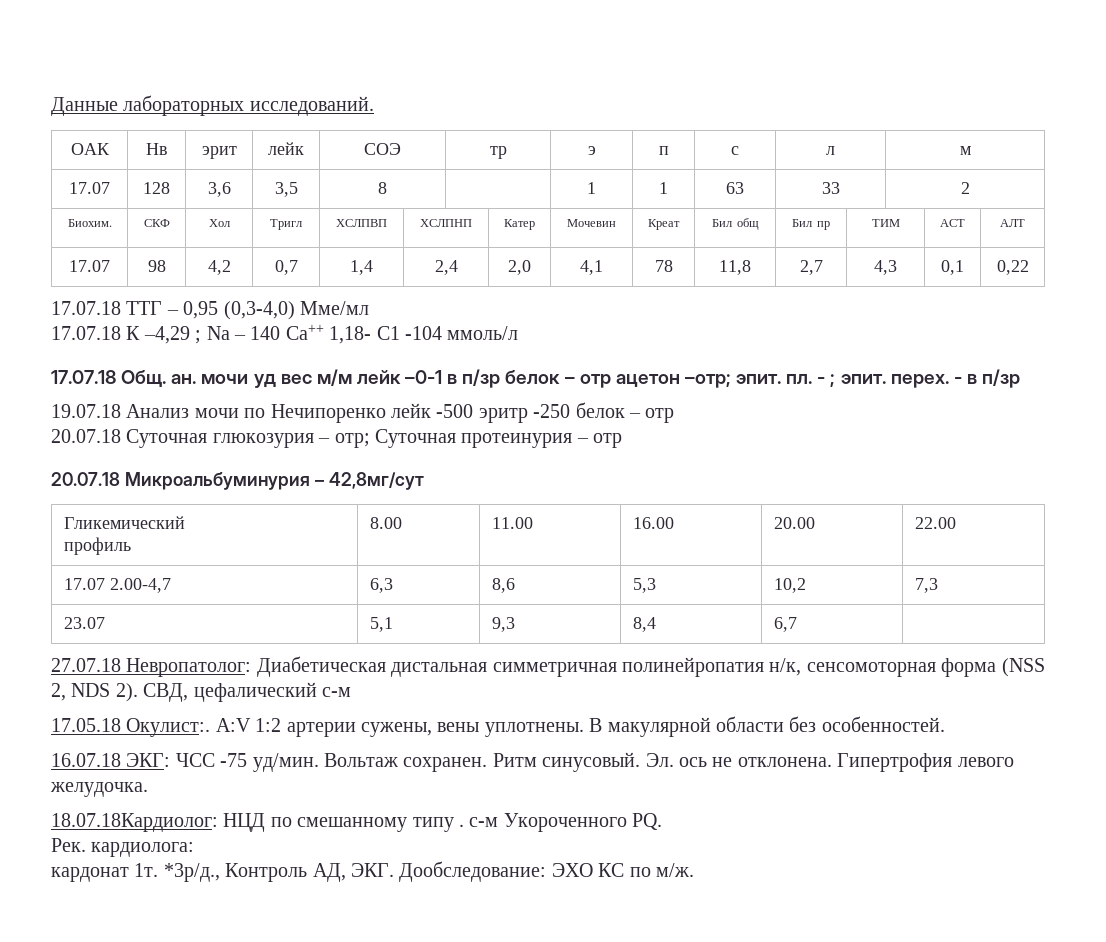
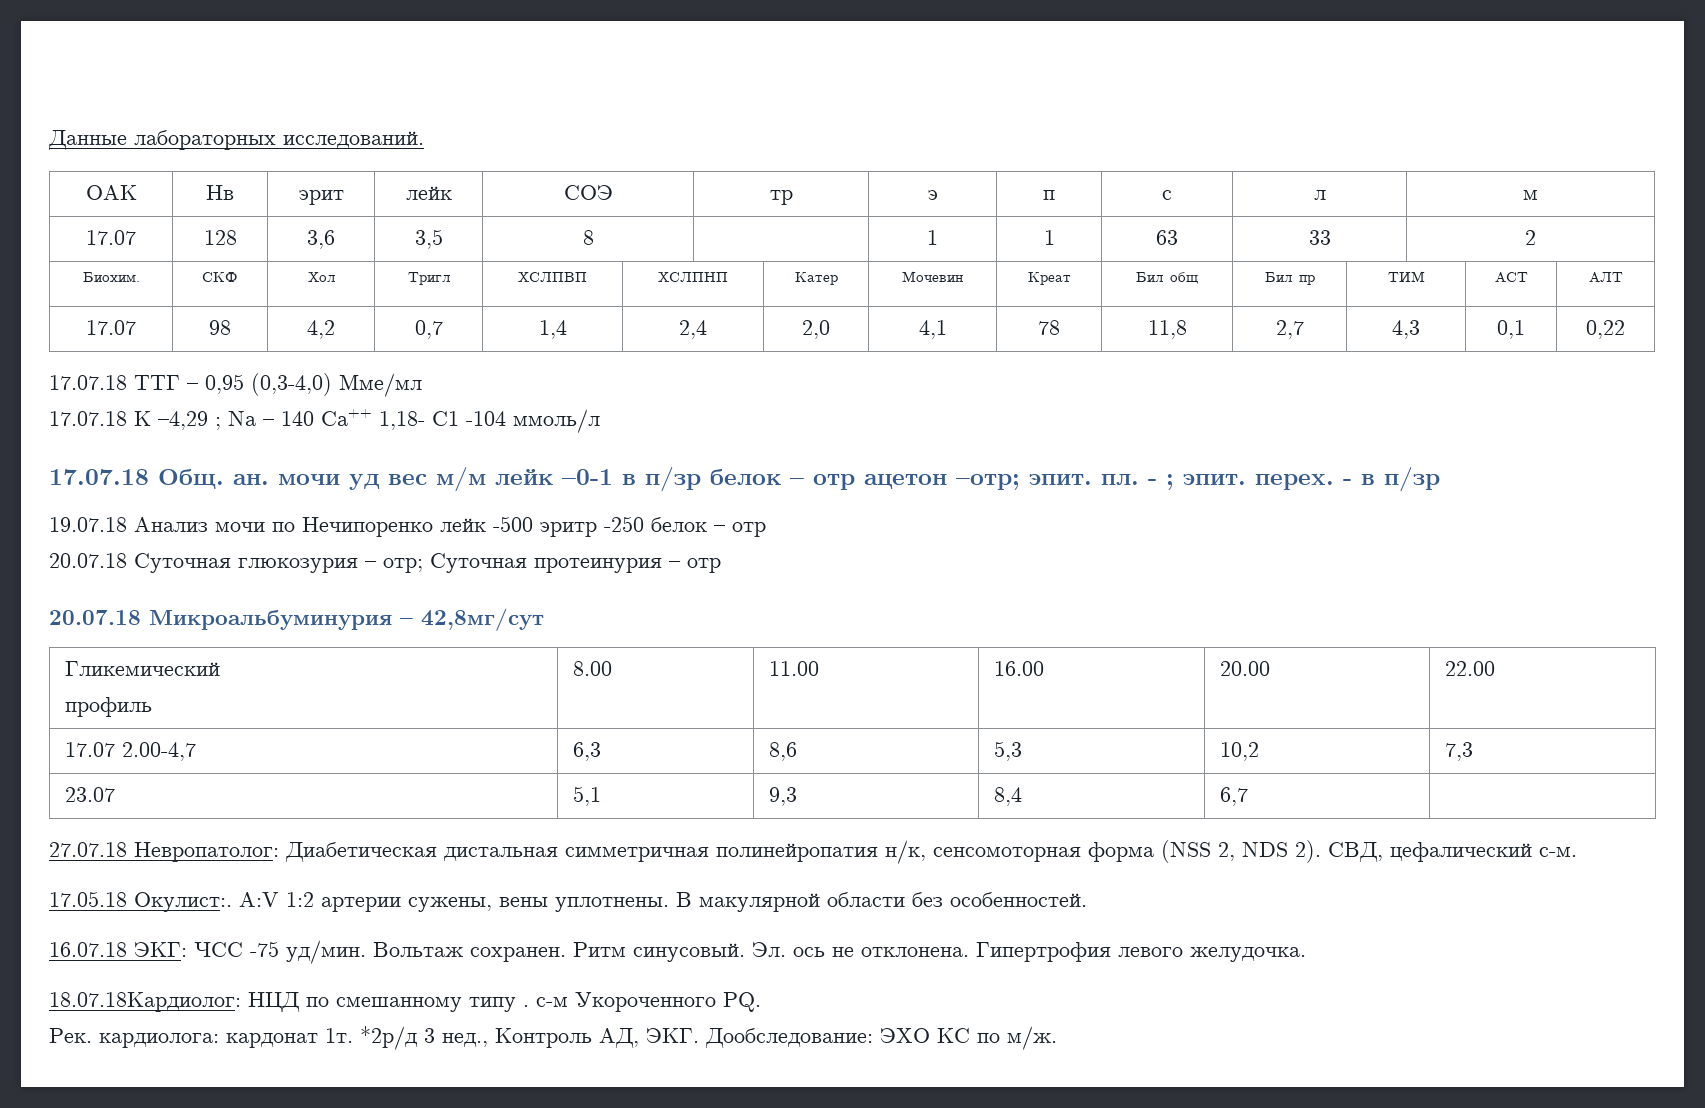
[322,687,351,697] с-м -> [1539,847,1577,857] с-м.
(195, 849) // -> (219, 1040) none
[163,863,220,882] *3р/д., -> [360,1026,488,1050] *2р/д 3 нед.,

